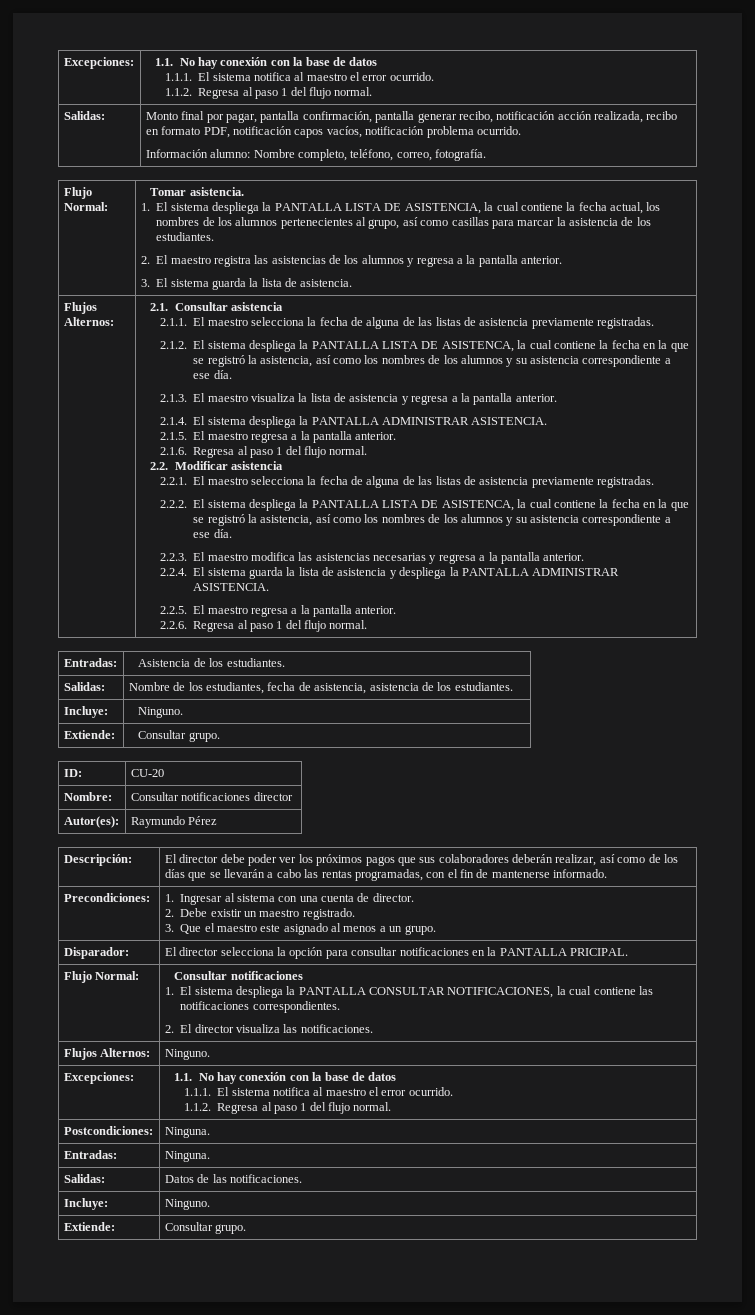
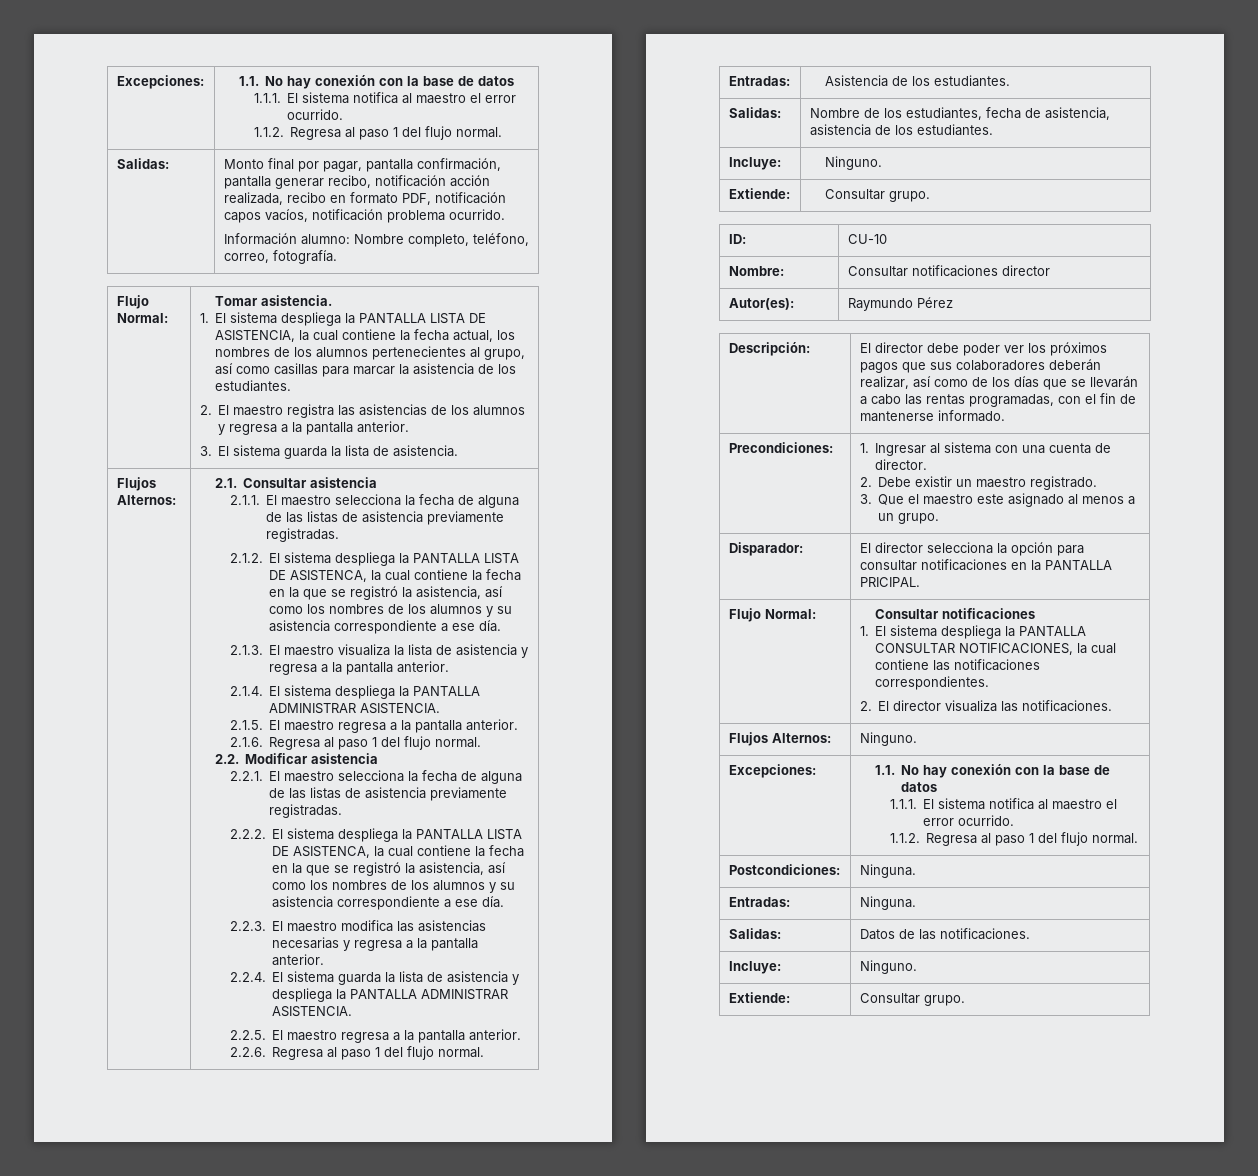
[130,769,164,777] CU-20 -> [847,234,887,244] CU-10

